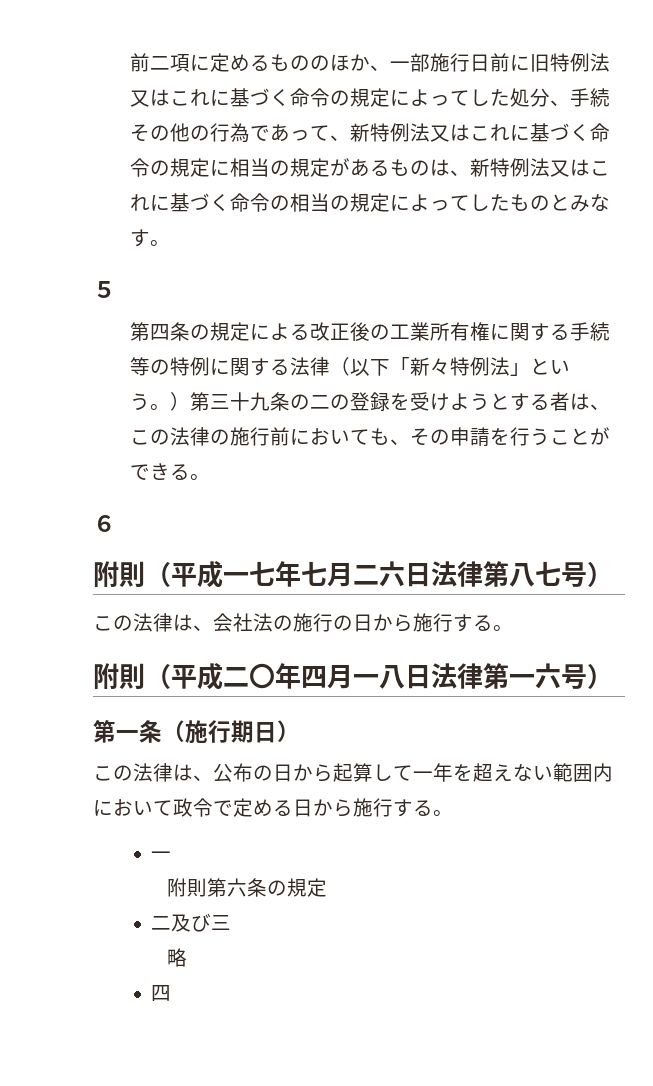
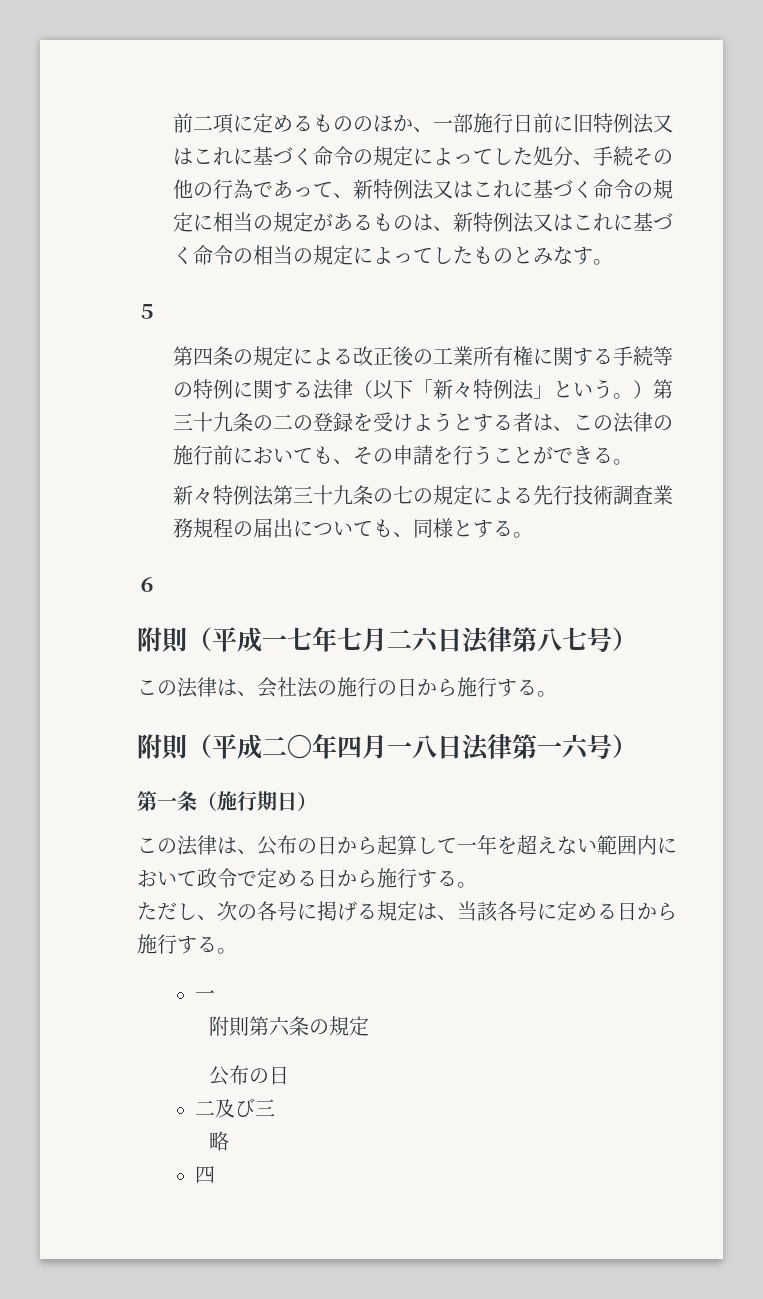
(210, 477) none -> [173,485,674,506] [173,518,534,538] // 新々特例法第三十九条の七の規定による先行技術調査業務規程の届出についても、同様とする。
(453, 813) none -> [137,901,677,922] [137,934,237,954] // ただし、次の各号に掲げる規定は、当該各号に定める日から施行する。
(327, 887) none -> [209,1065,290,1086] // 公布の日

